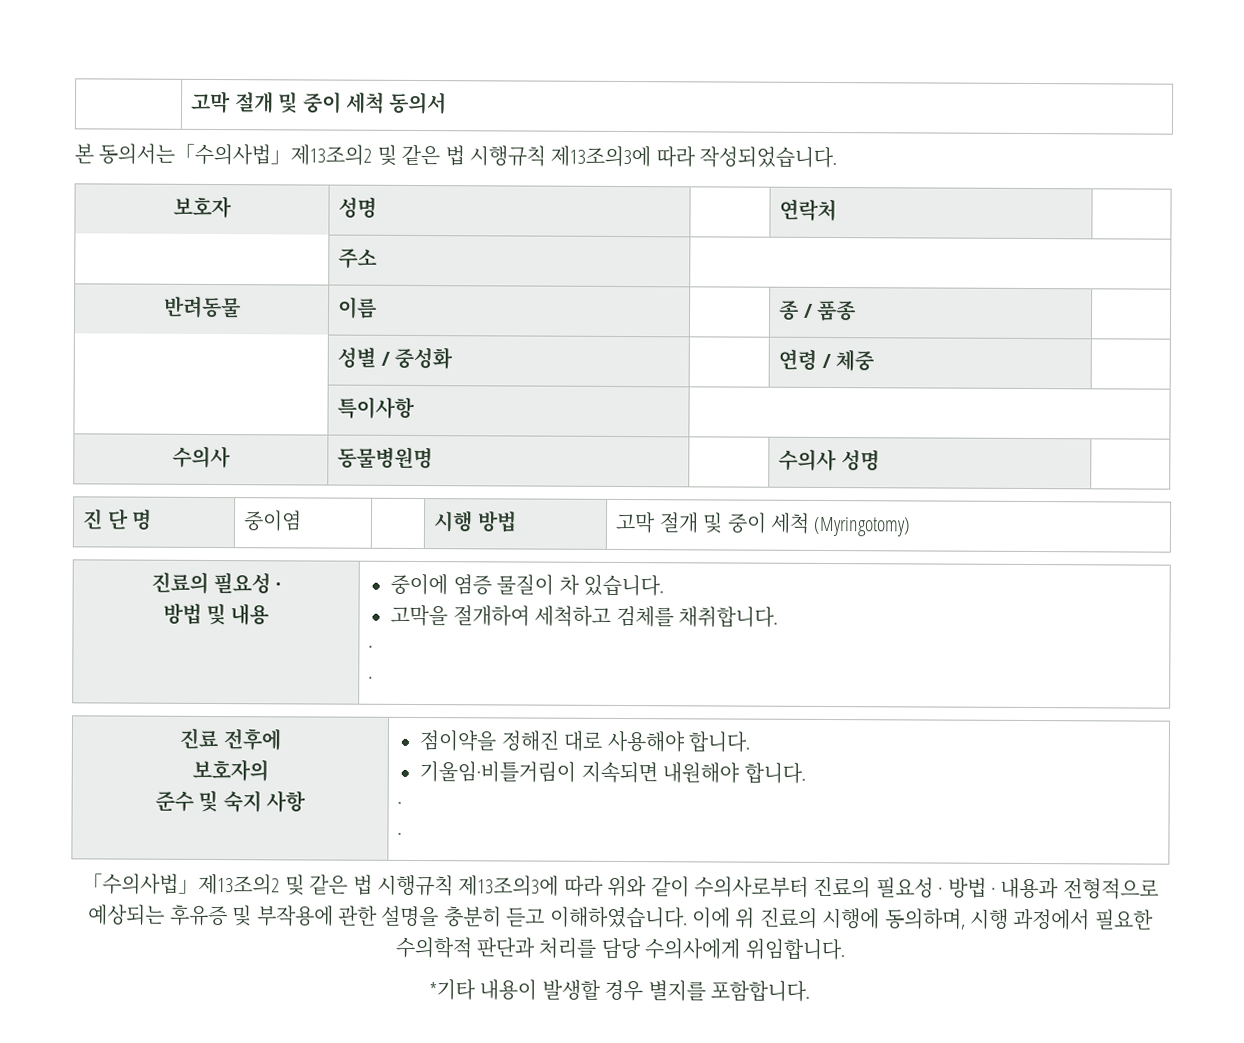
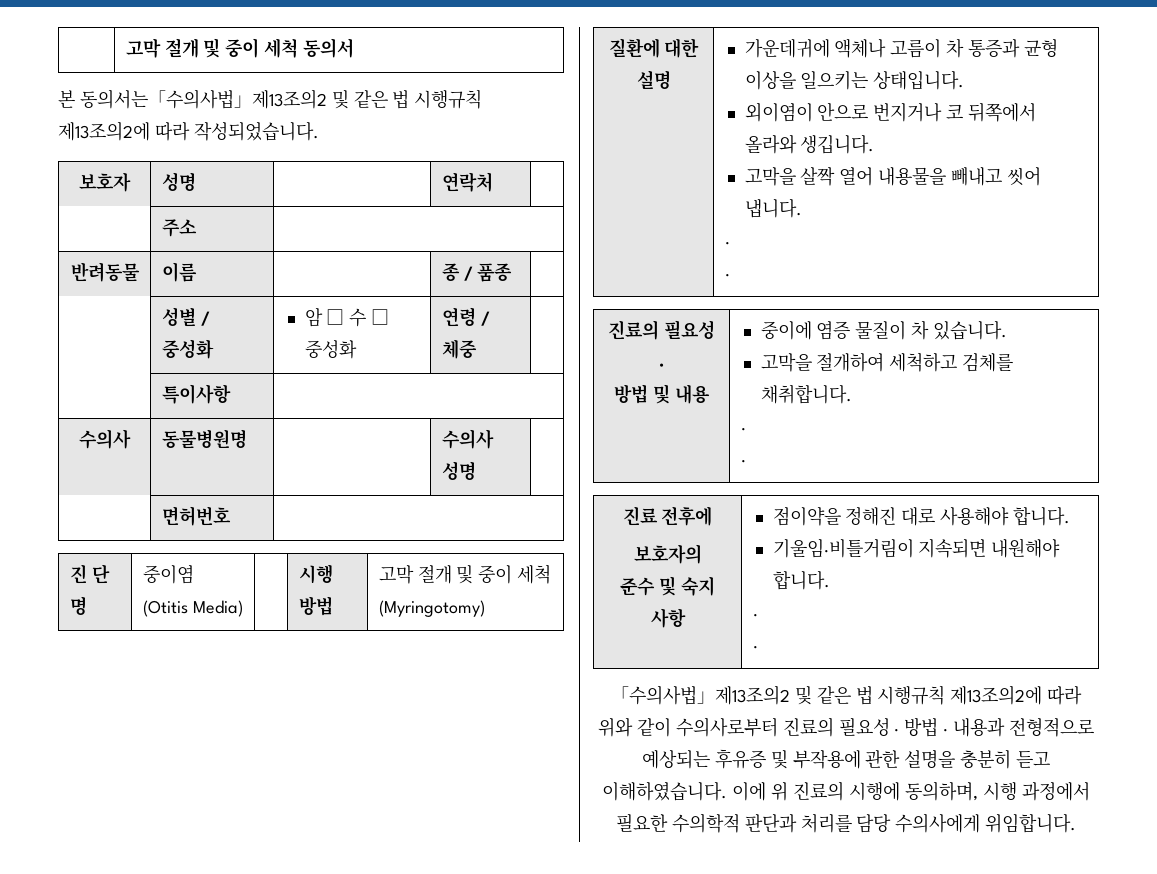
[550,145,652,168] 제13조의3에 -> [58,121,150,141] 제13조의2에
(454, 358) none -> [304,308,390,327] [304,340,357,359] 암 □ 수 □ 중성화
(880, 460) none -> [161,506,231,526] // | 면허번호 |
(303, 521) none -> [142,600,243,617] (Otitis Media)
(912, 526) none -> [608,38,700,58] [636,70,671,89] [744,38,1058,58] [744,70,965,90] [744,102,1036,122] [744,134,875,154] [744,166,1041,186] [744,198,802,218] [724,241,730,247] [724,273,730,279] // 질환에 대한 설명 | 가운데귀에 액체나 고름이 차 통증과 균형 이상을 일으키는 상태입니다. // 외이염이 안으로 번지거나 코 뒤쪽에서 올라와 생깁니다. // 고막을 살짝 열어 내용물을 빼내고 씻어 냅니다. // · // ·
[458,875,560,897] 제13조의3에 -> [950,685,1043,705] 제13조의2에
[429,979,810,1002] // *기타 내용이 발생할 경우 별지를 포함합니다. -> (1077, 823) none

